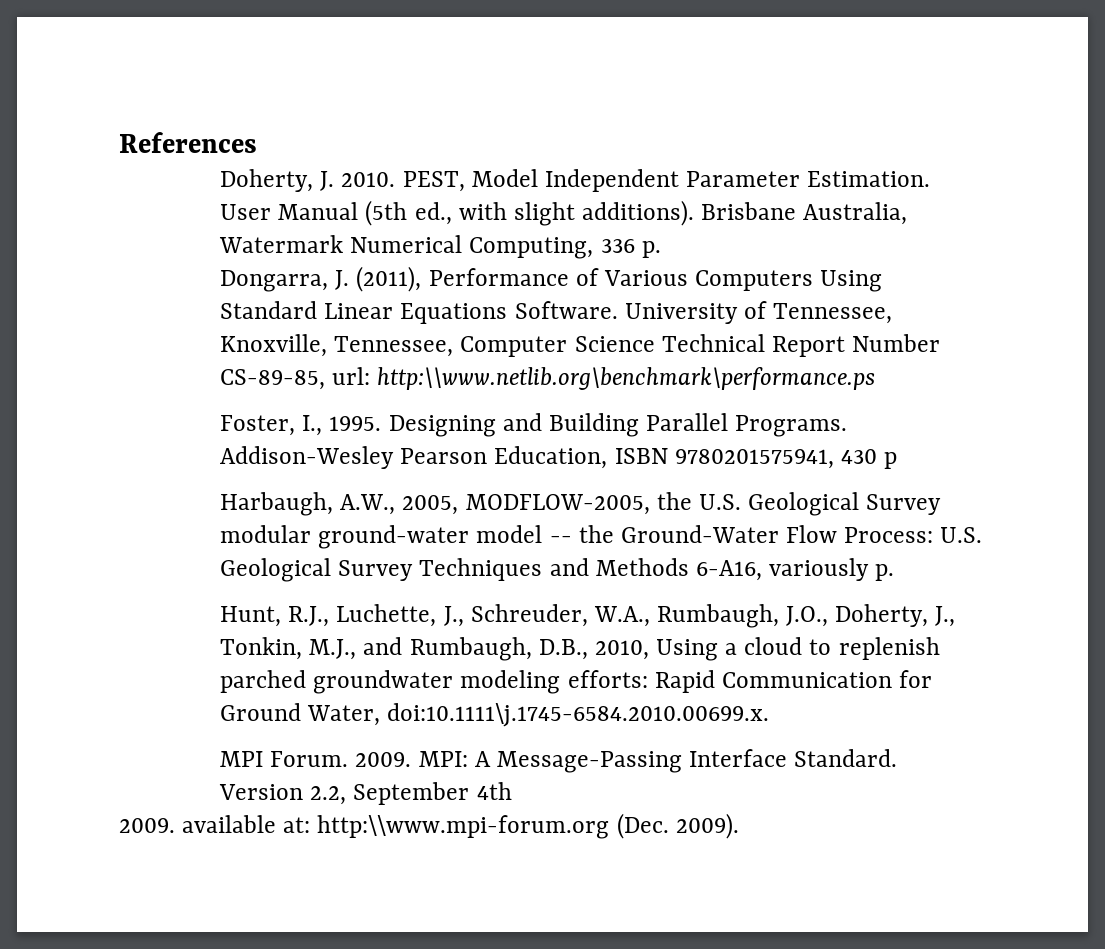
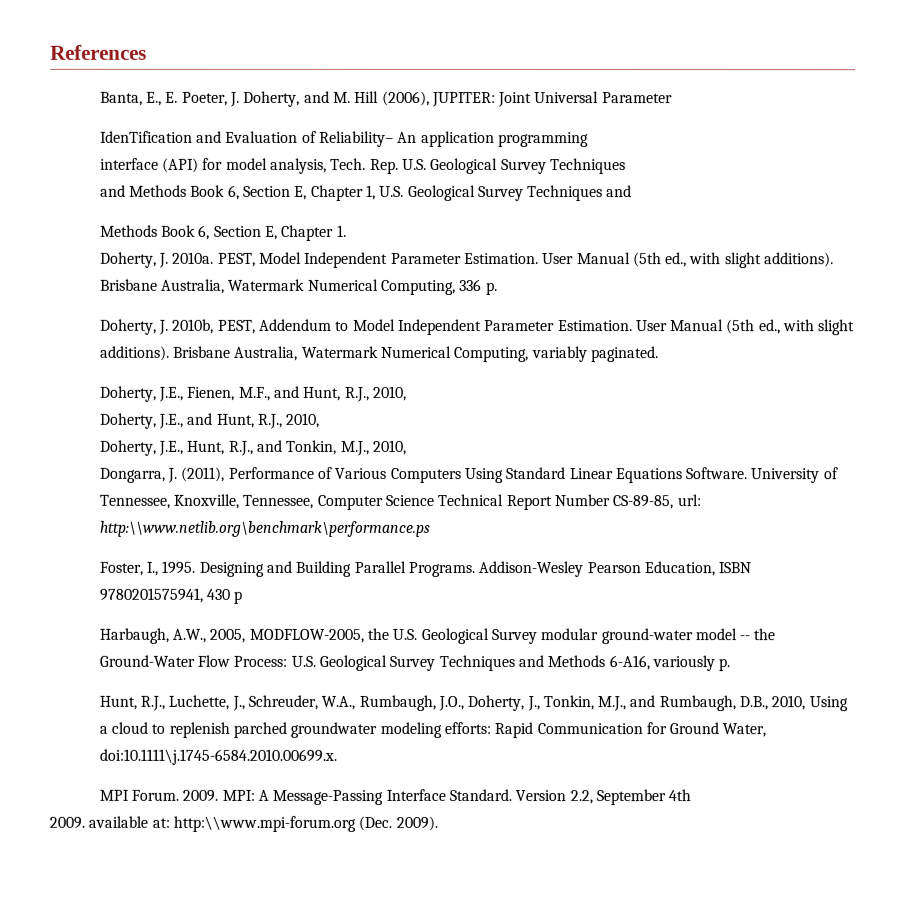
[220,169,396,192] // Doherty, J. 2010. -> [99,90,673,108] [99,130,589,148] [99,157,626,175] [99,184,633,202] [99,224,347,241] [99,251,215,268] // Banta, E., E. Poeter, J. Doherty, and M. Hill (2006), JUPITER: Joint Universal Parameter // IdenTification and Evaluation of Reliability– An application programming // interface (API) for model analysis, Tech. Rep. U.S. Geological Survey Techniques // and Methods Book 6, Section E, Chapter 1, U.S. Geological Survey Techniques and // Methods Book 6, Section E, Chapter 1. // Doherty, J. 2010a.
(661, 249) none -> [99,318,856,336] [99,345,659,363] [99,385,407,402] [99,412,321,429] [98,439,407,456] // Doherty, J. 2010b, PEST, Addendum to Model Independent Parameter Estimation. User Manual (5th ed., with slight additions). Brisbane Australia, Watermark Numerical Computing, variably paginated. // Doherty, J.E., Fienen, M.F., and Hunt, R.J., 2010, // Doherty, J.E., and Hunt, R.J., 2010, // Doherty, J.E., Hunt, R.J., and Tonkin, M.J., 2010,

